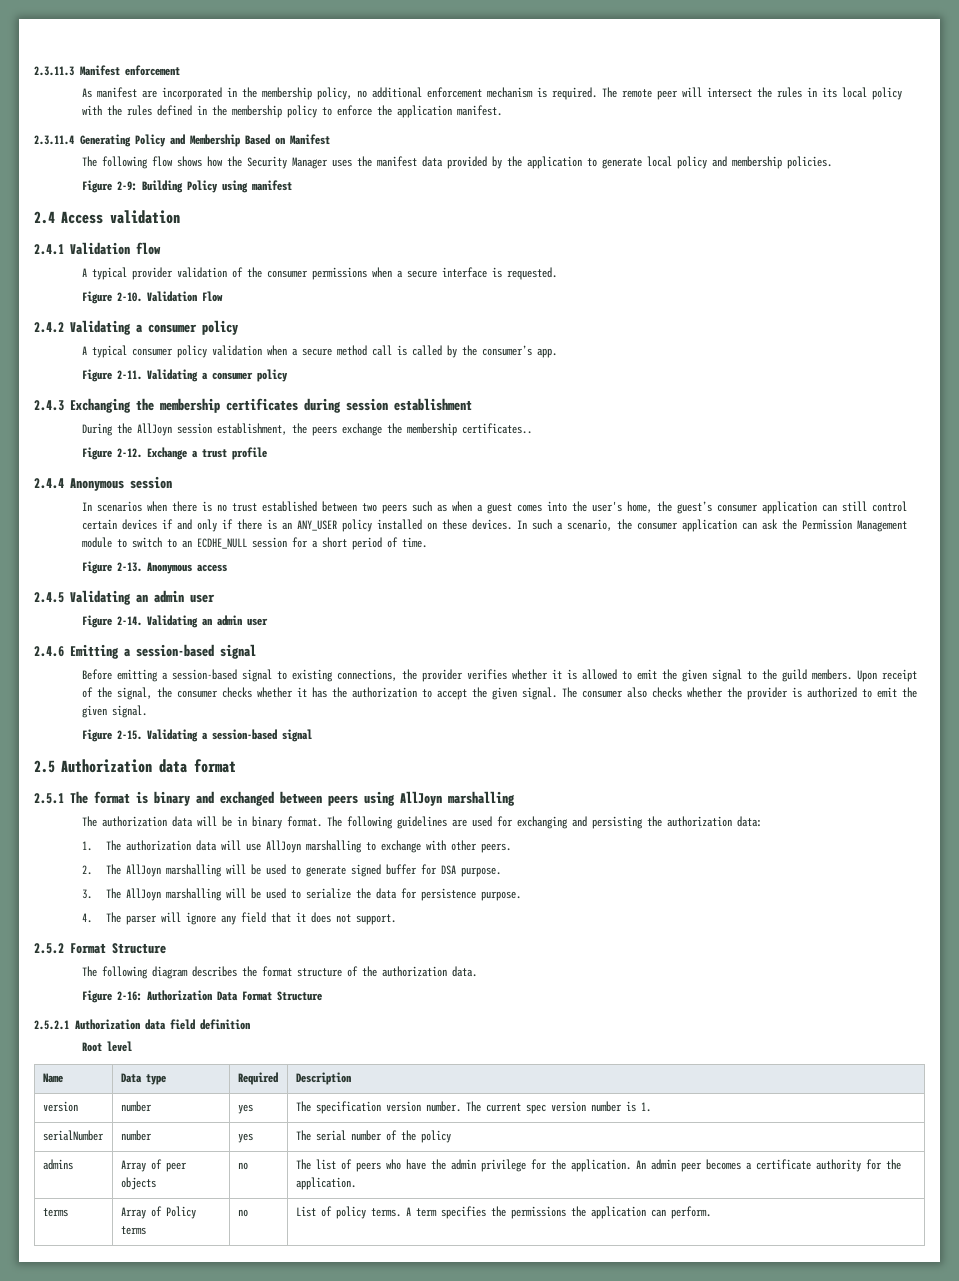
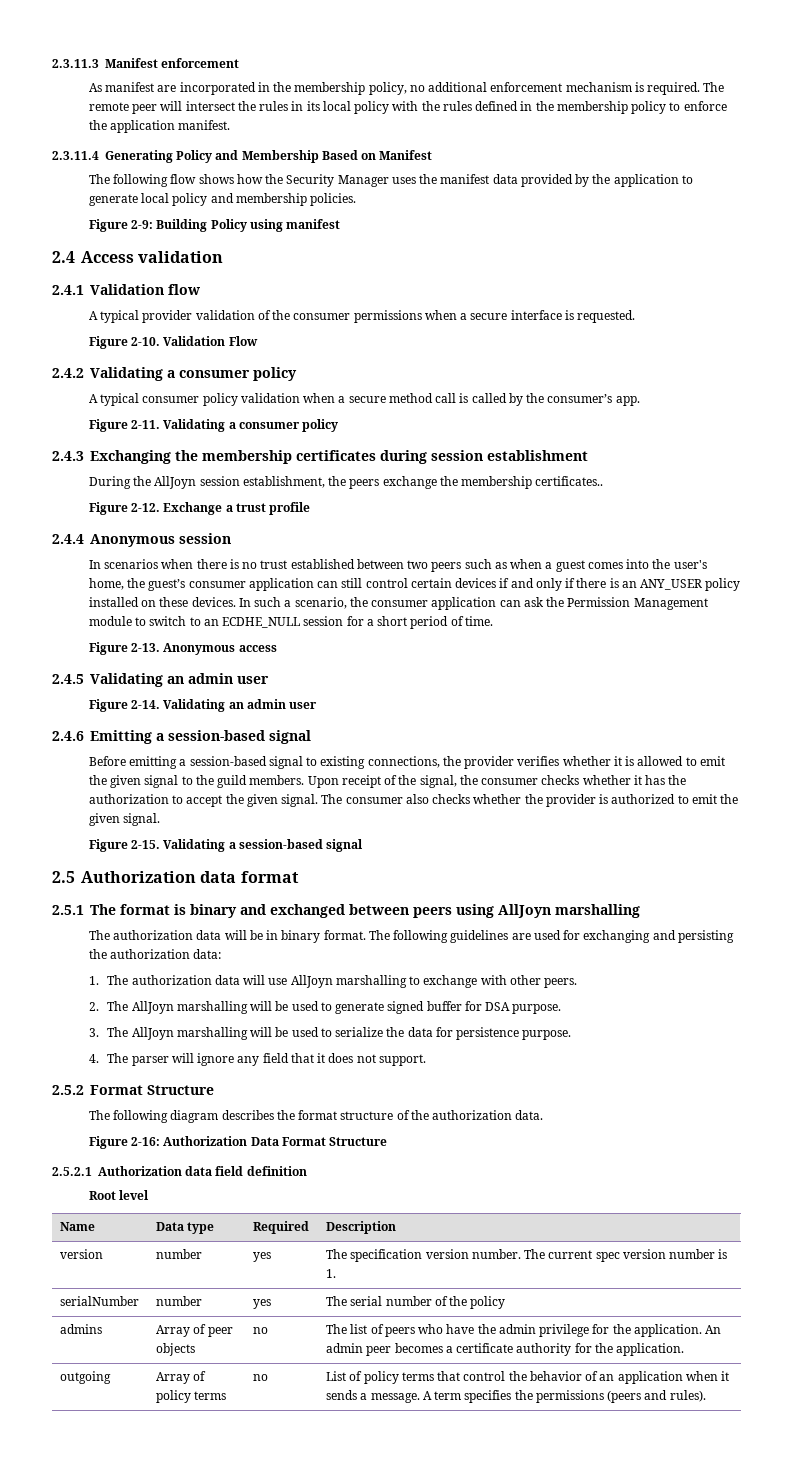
[42,1208,68,1217] [120,1206,196,1219] terms | Array of Policy -> [60,1371,112,1384] [156,1371,207,1384] [156,1390,192,1403] outgoing | Array of policy
[370,1208,401,1217] terms. -> [401,1371,730,1384] [326,1390,420,1403] terms that control the behavior of an application when it sends a message.
[570,1206,711,1219] the application can perform. -> [607,1390,706,1403] (peers and rules).

